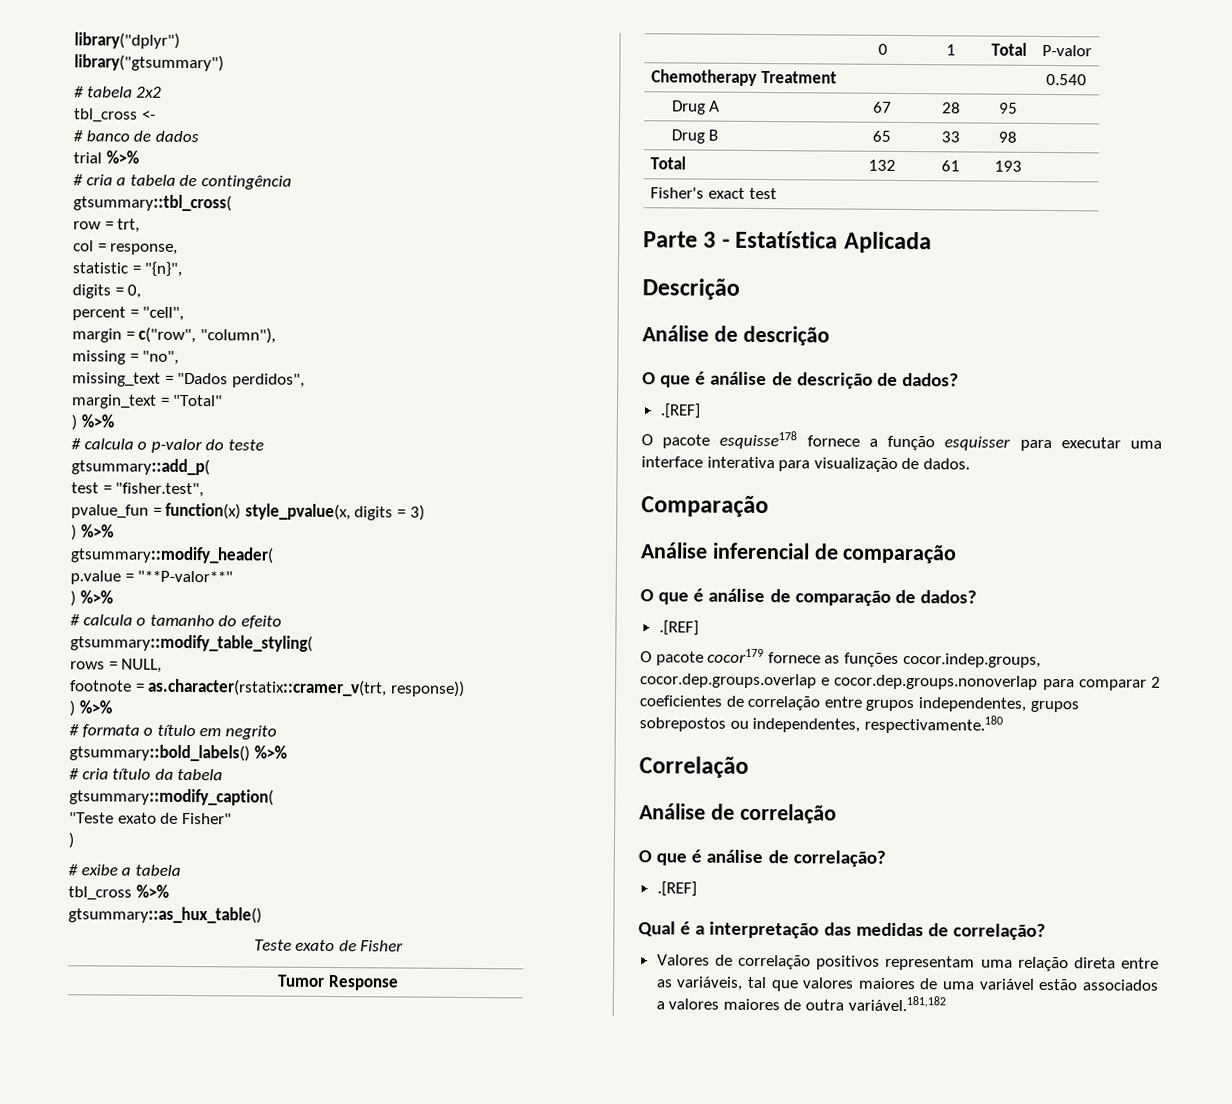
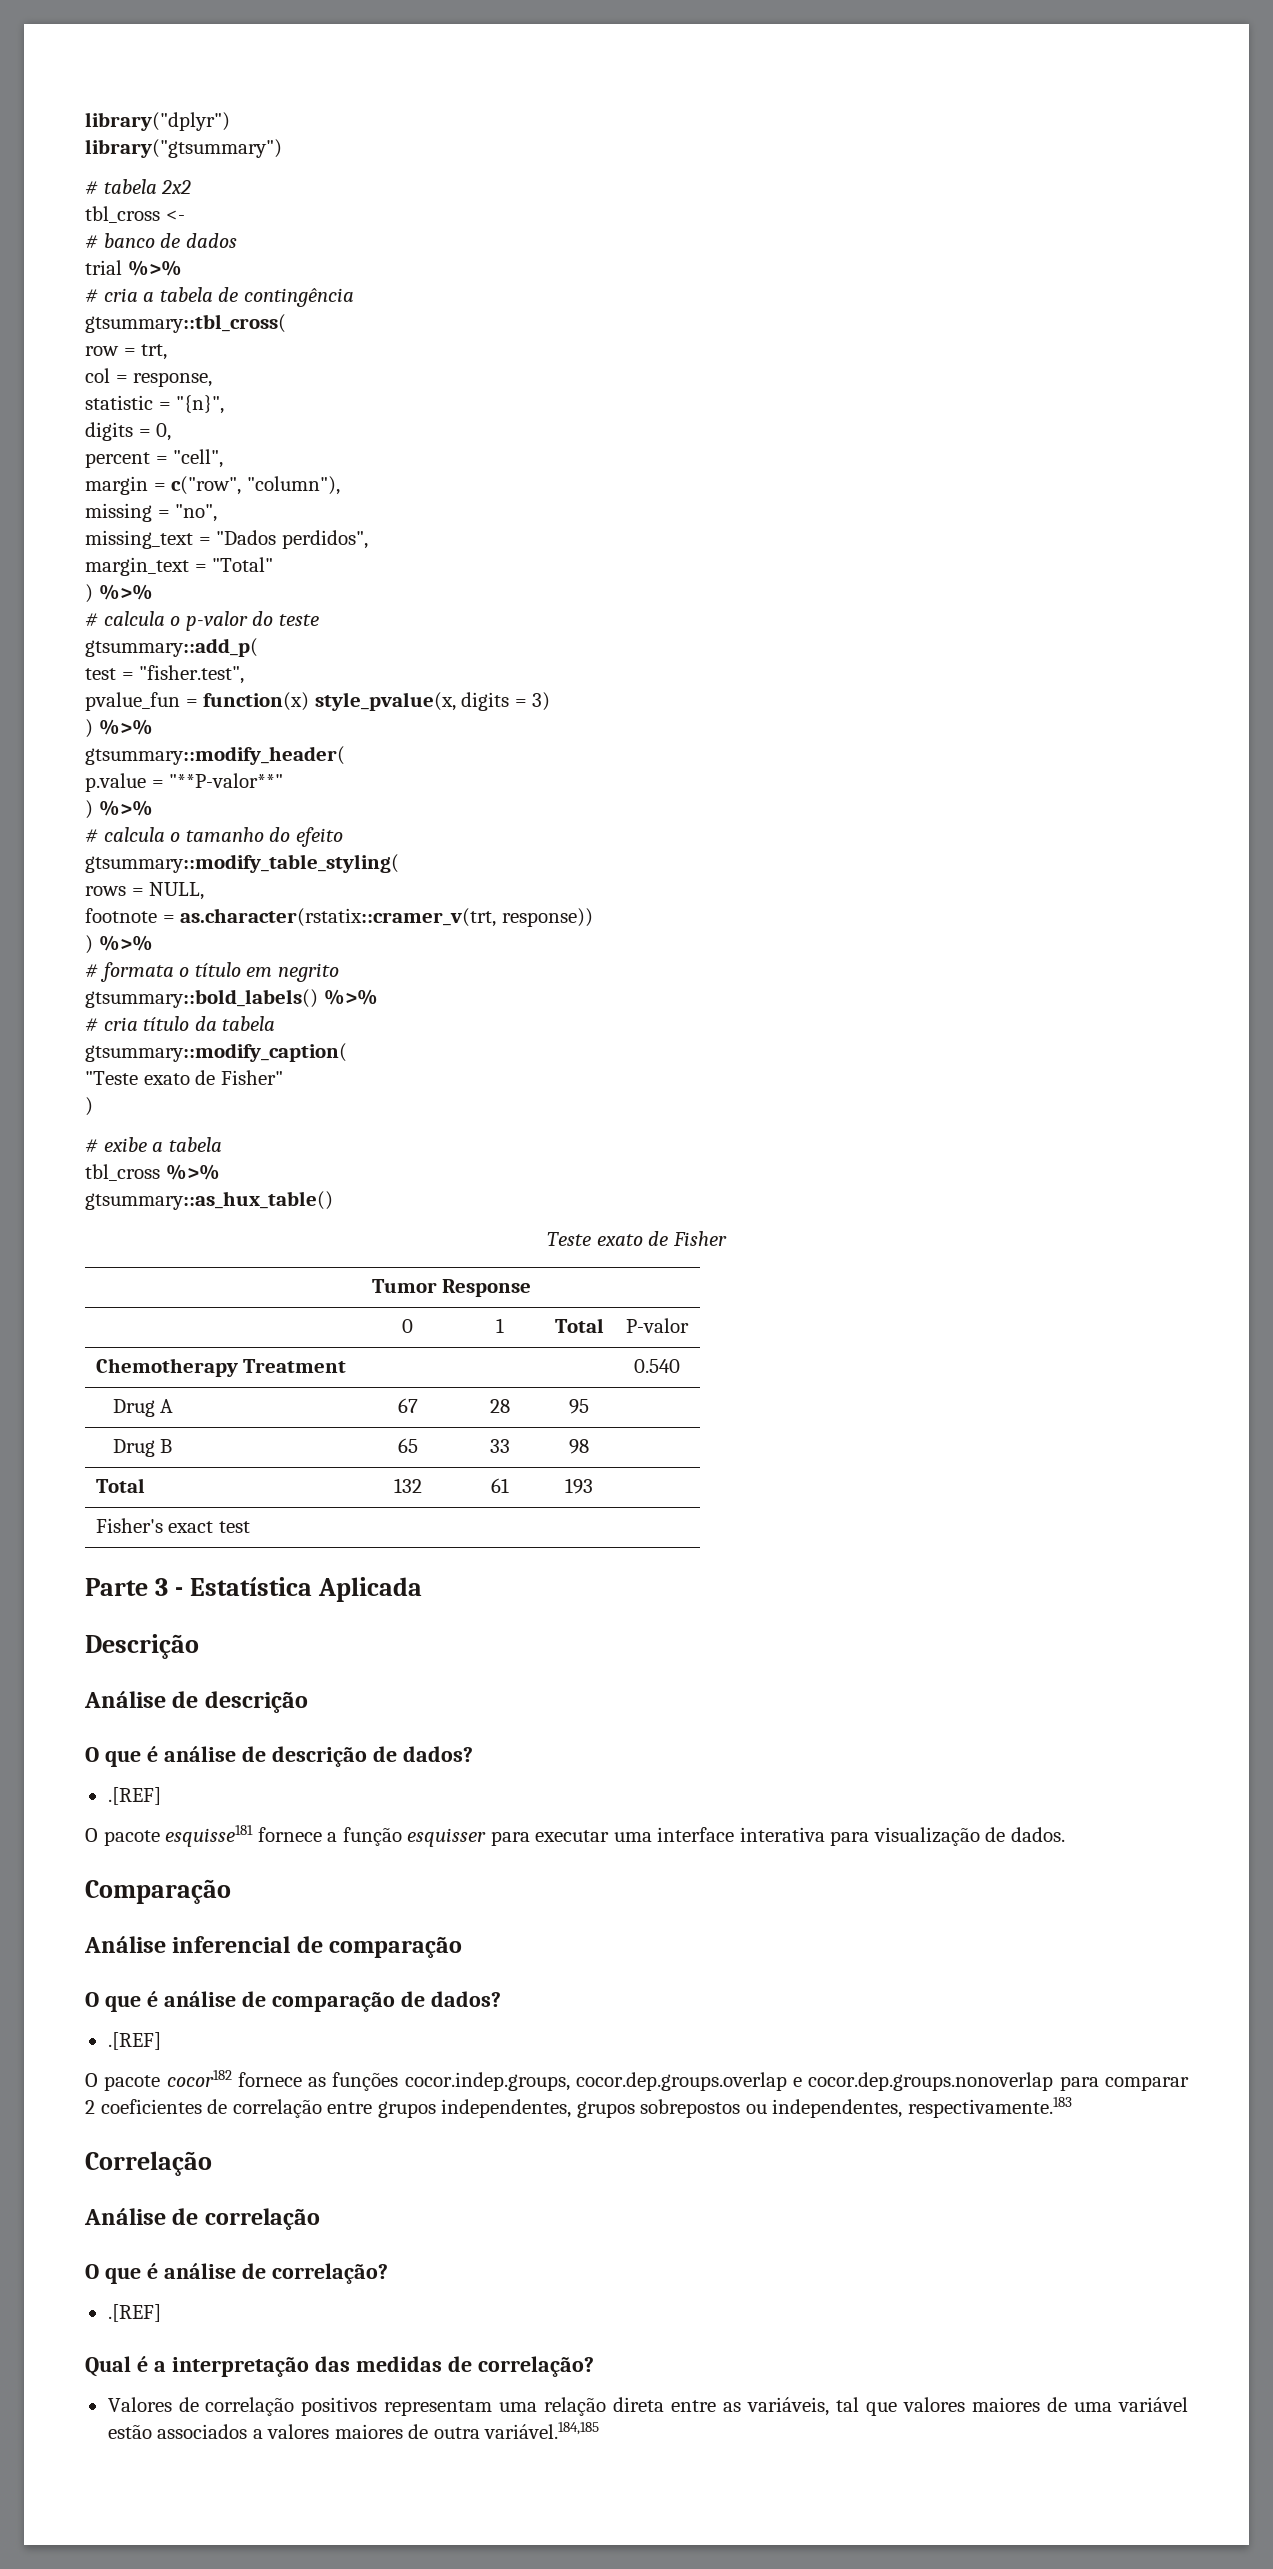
[719,430,798,450] esquisse178 -> [165,1825,254,1847] esquisse181
[707,648,765,664] cocor179 -> [166,2070,232,2087] cocor182
[863,714,1003,734] respectivamente.180 -> [907,2097,1072,2118] respectivamente.183
[847,995,946,1012] variável.181,182 -> [484,2422,600,2439] variável.184,185

